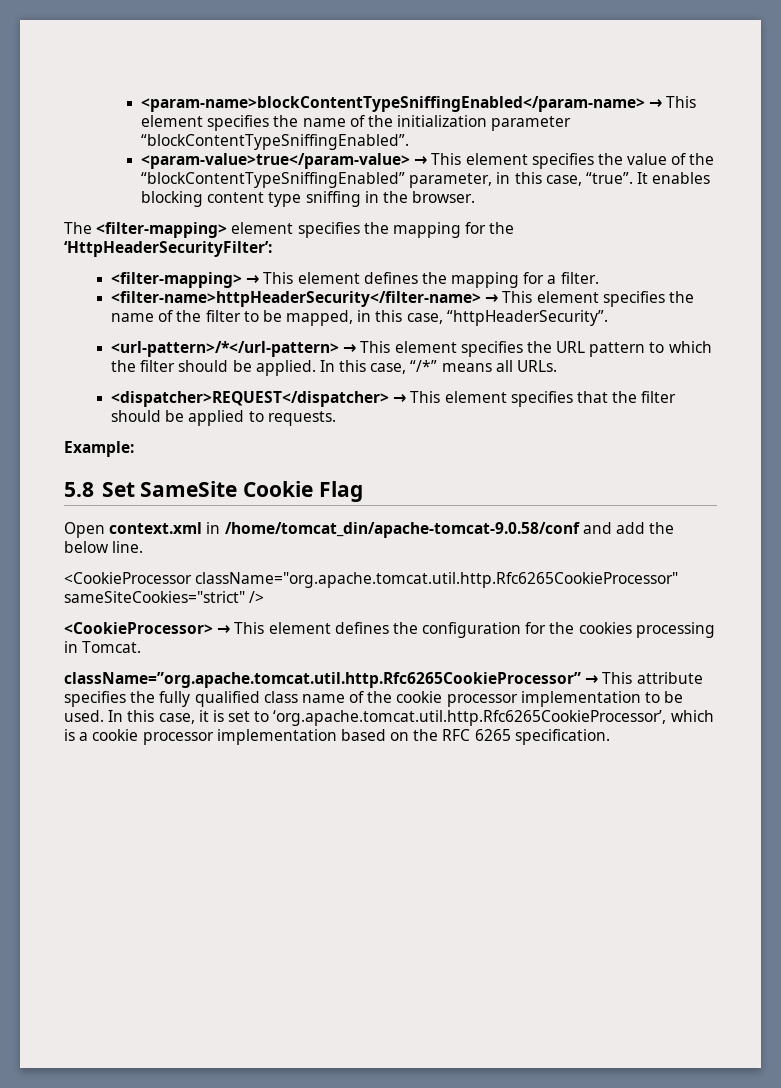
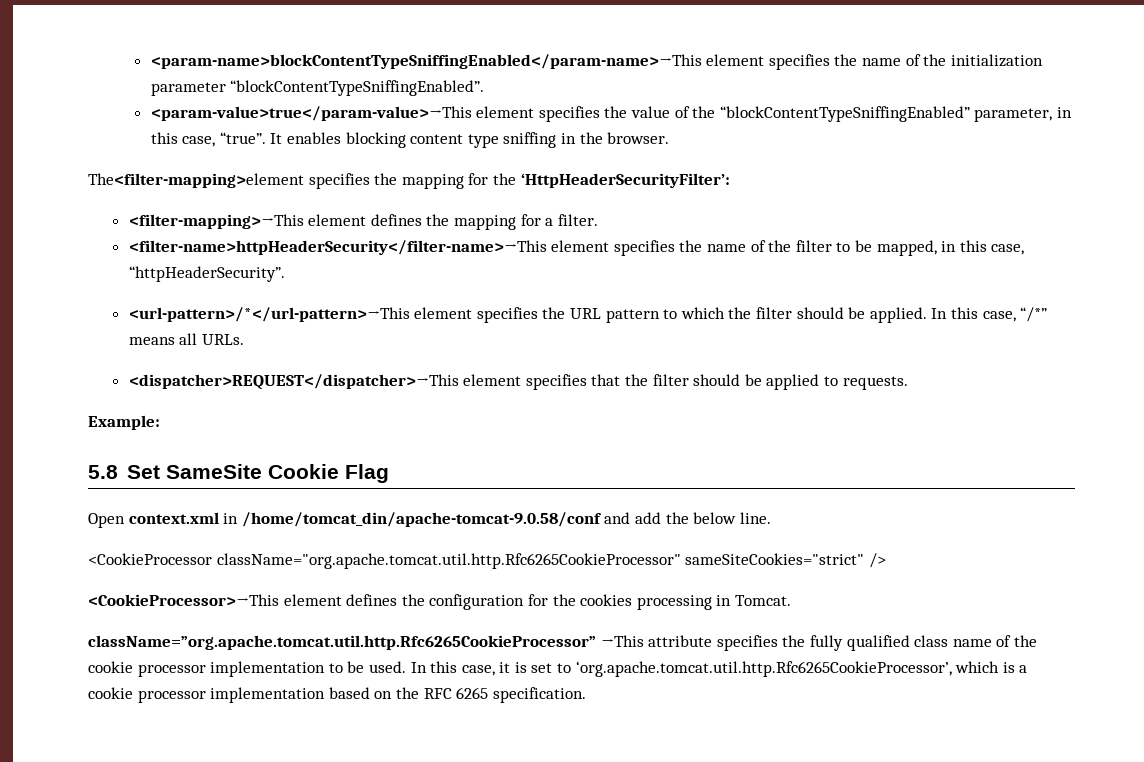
[140,96,697,112] <param-name>blockContentTypeSniffingEnabled</param-name> → This -> [150,54,702,69] <param-name>blockContentTypeSniffingEnabled</param-name>→This
[140,153,462,169] <param-value>true</param-value> → This -> [150,106,472,121] <param-value>true</param-value>→This
[64,222,294,238] The <filter-mapping> element -> [88,173,304,188] The<filter-mapping>element
[111,272,294,288] <filter-mapping> → This -> [128,214,304,229] <filter-mapping>→This
[111,291,533,307] <filter-name>httpHeaderSecurity</filter-name> → This -> [128,240,547,255] <filter-name>httpHeaderSecurity</filter-name>→This
[111,341,391,357] <url-pattern>/*</url-pattern> → This -> [128,307,410,322] <url-pattern>/*</url-pattern>→This
[111,391,441,407] <dispatcher>REQUEST</dispatcher> → This -> [128,374,459,390] <dispatcher>REQUEST</dispatcher>→This
[64,622,265,634] <CookieProcessor> → This -> [88,594,279,606] <CookieProcessor>→This
[585,672,633,684] → This -> [600,635,644,647] →This

